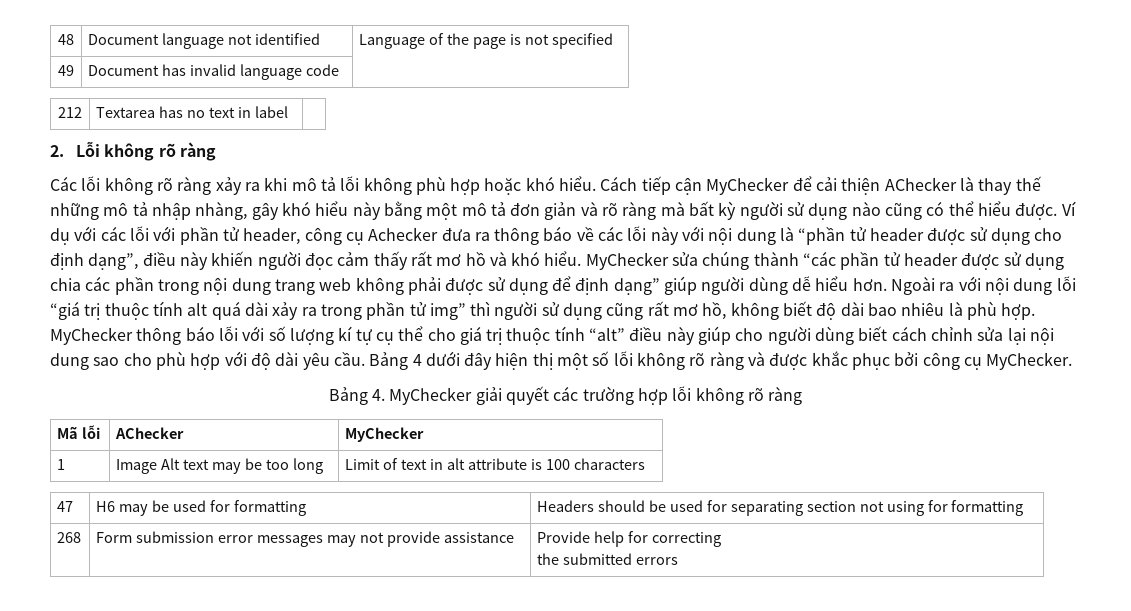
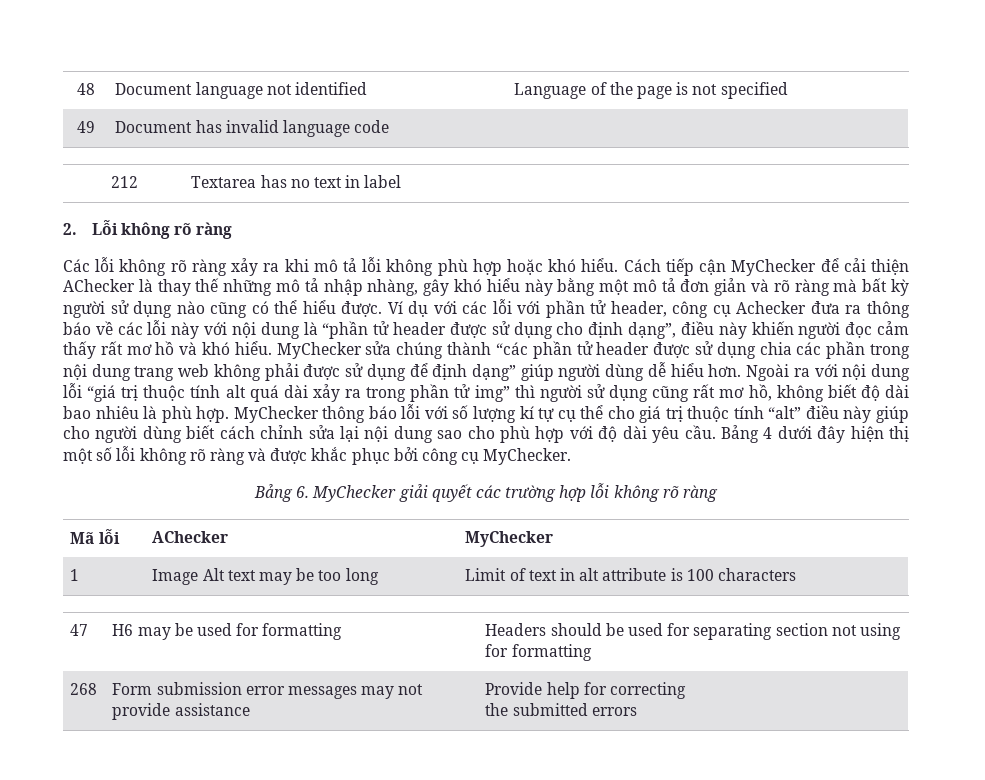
[372,389,386,401] 4. -> [296,486,310,498] 6.

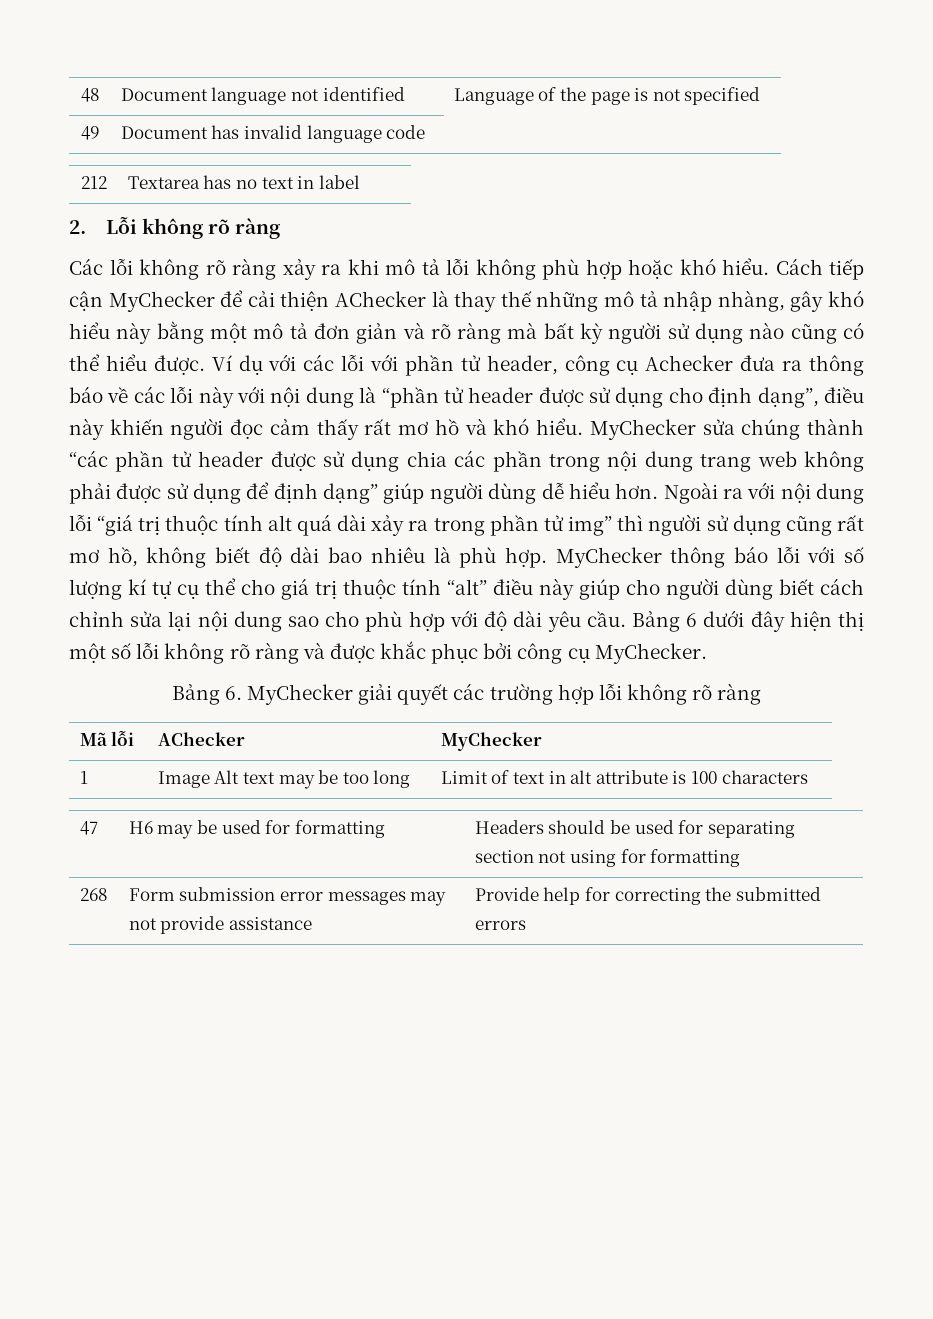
[763,427,773,439] 4 -> [686,613,698,627] 6
(687, 690) // -> (701, 896) none

